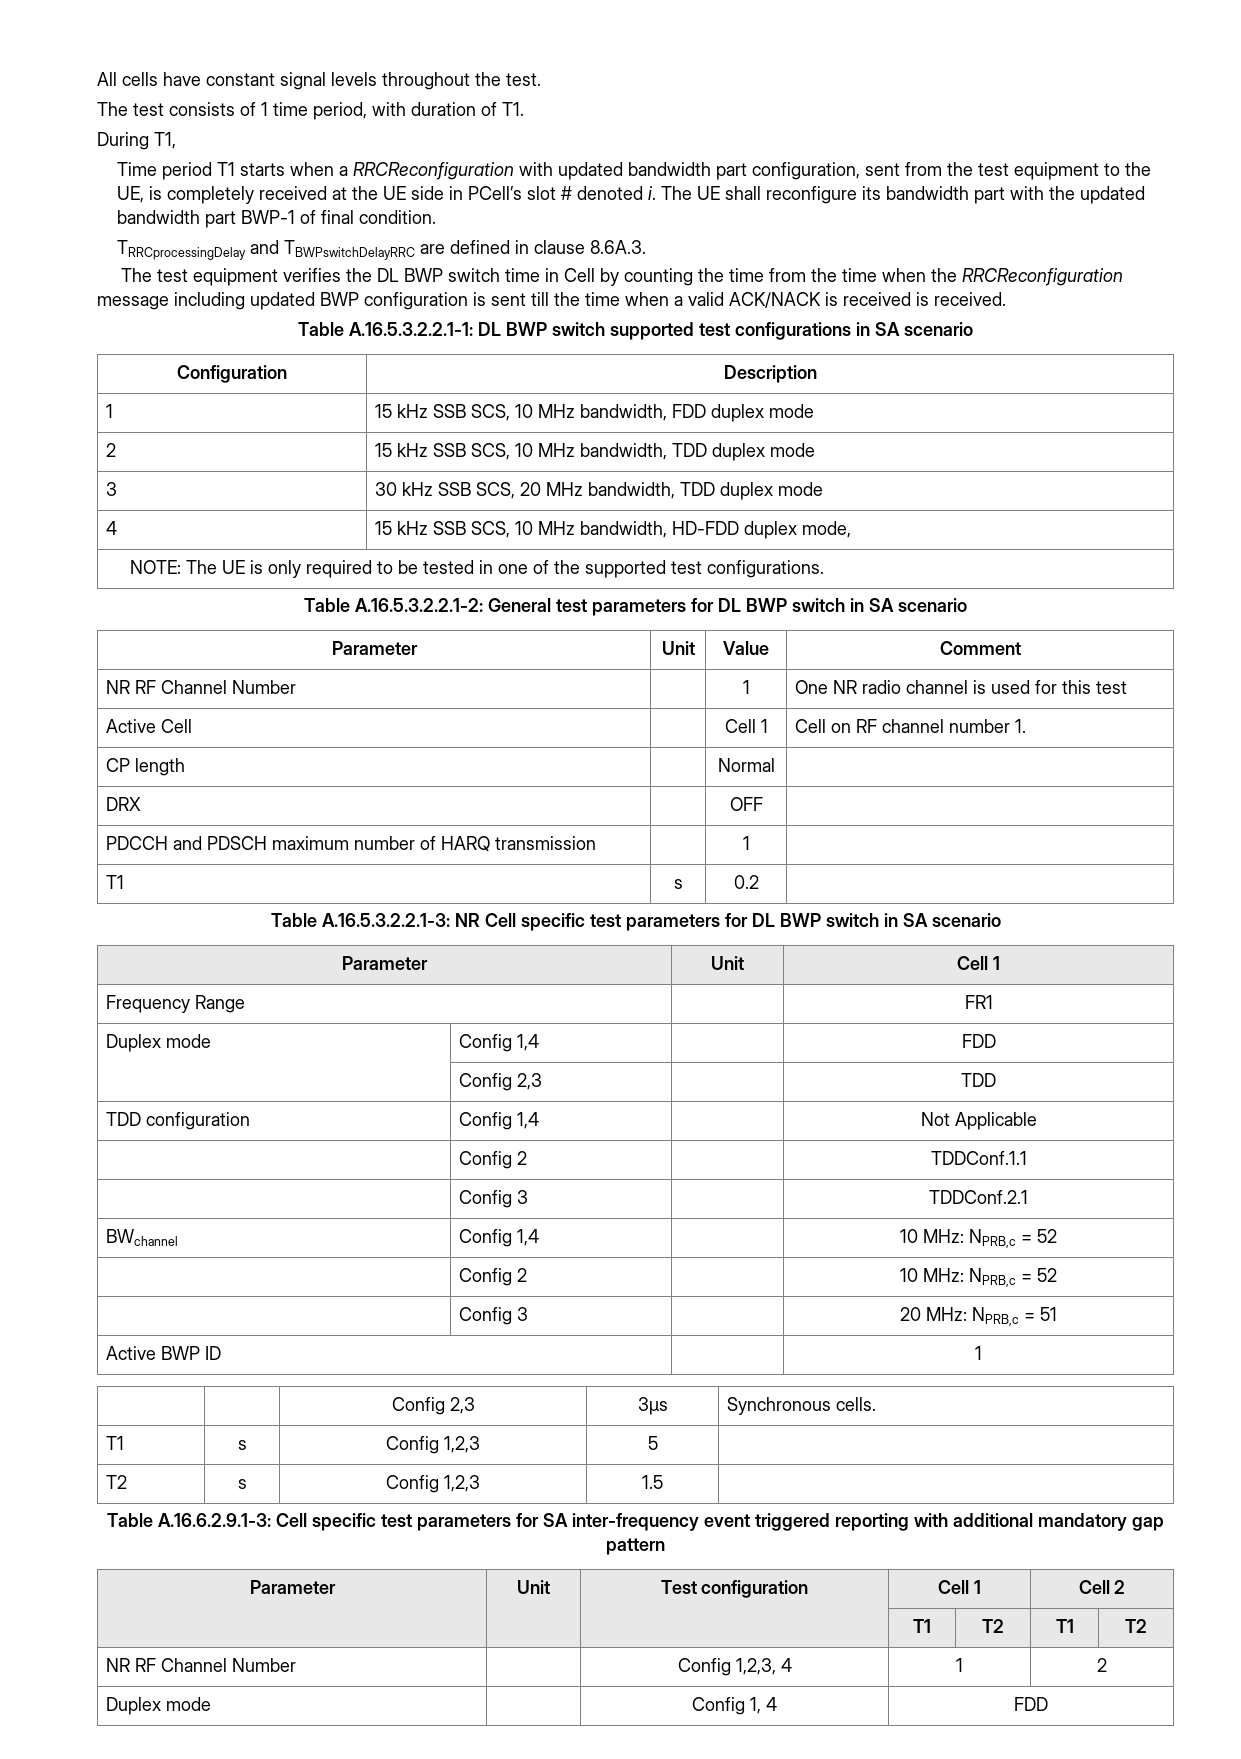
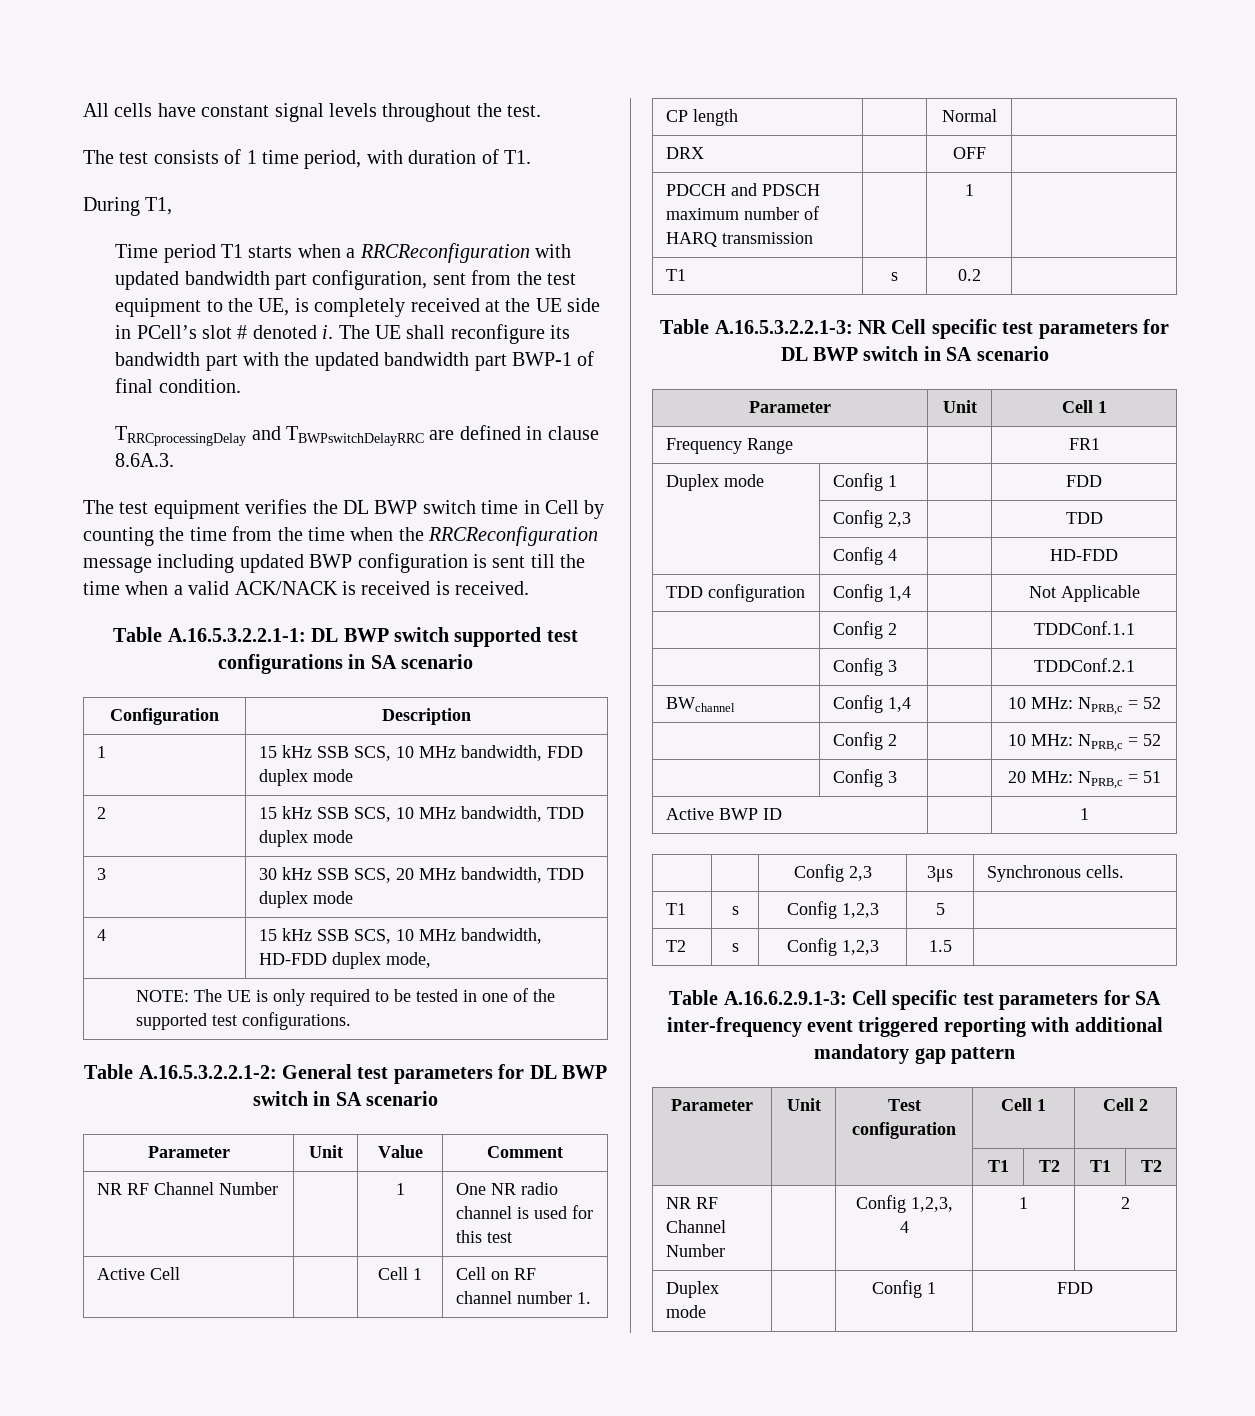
[516,1034,539,1051] 1,4 -> [888,475,898,487] 1
(996, 1080) none -> [833,547,898,565] [1050,549,1118,561] // | Config 4 | | HD-FDD
[750,1697,777,1714] 1, 4 -> [927,1282,936,1294] 1

